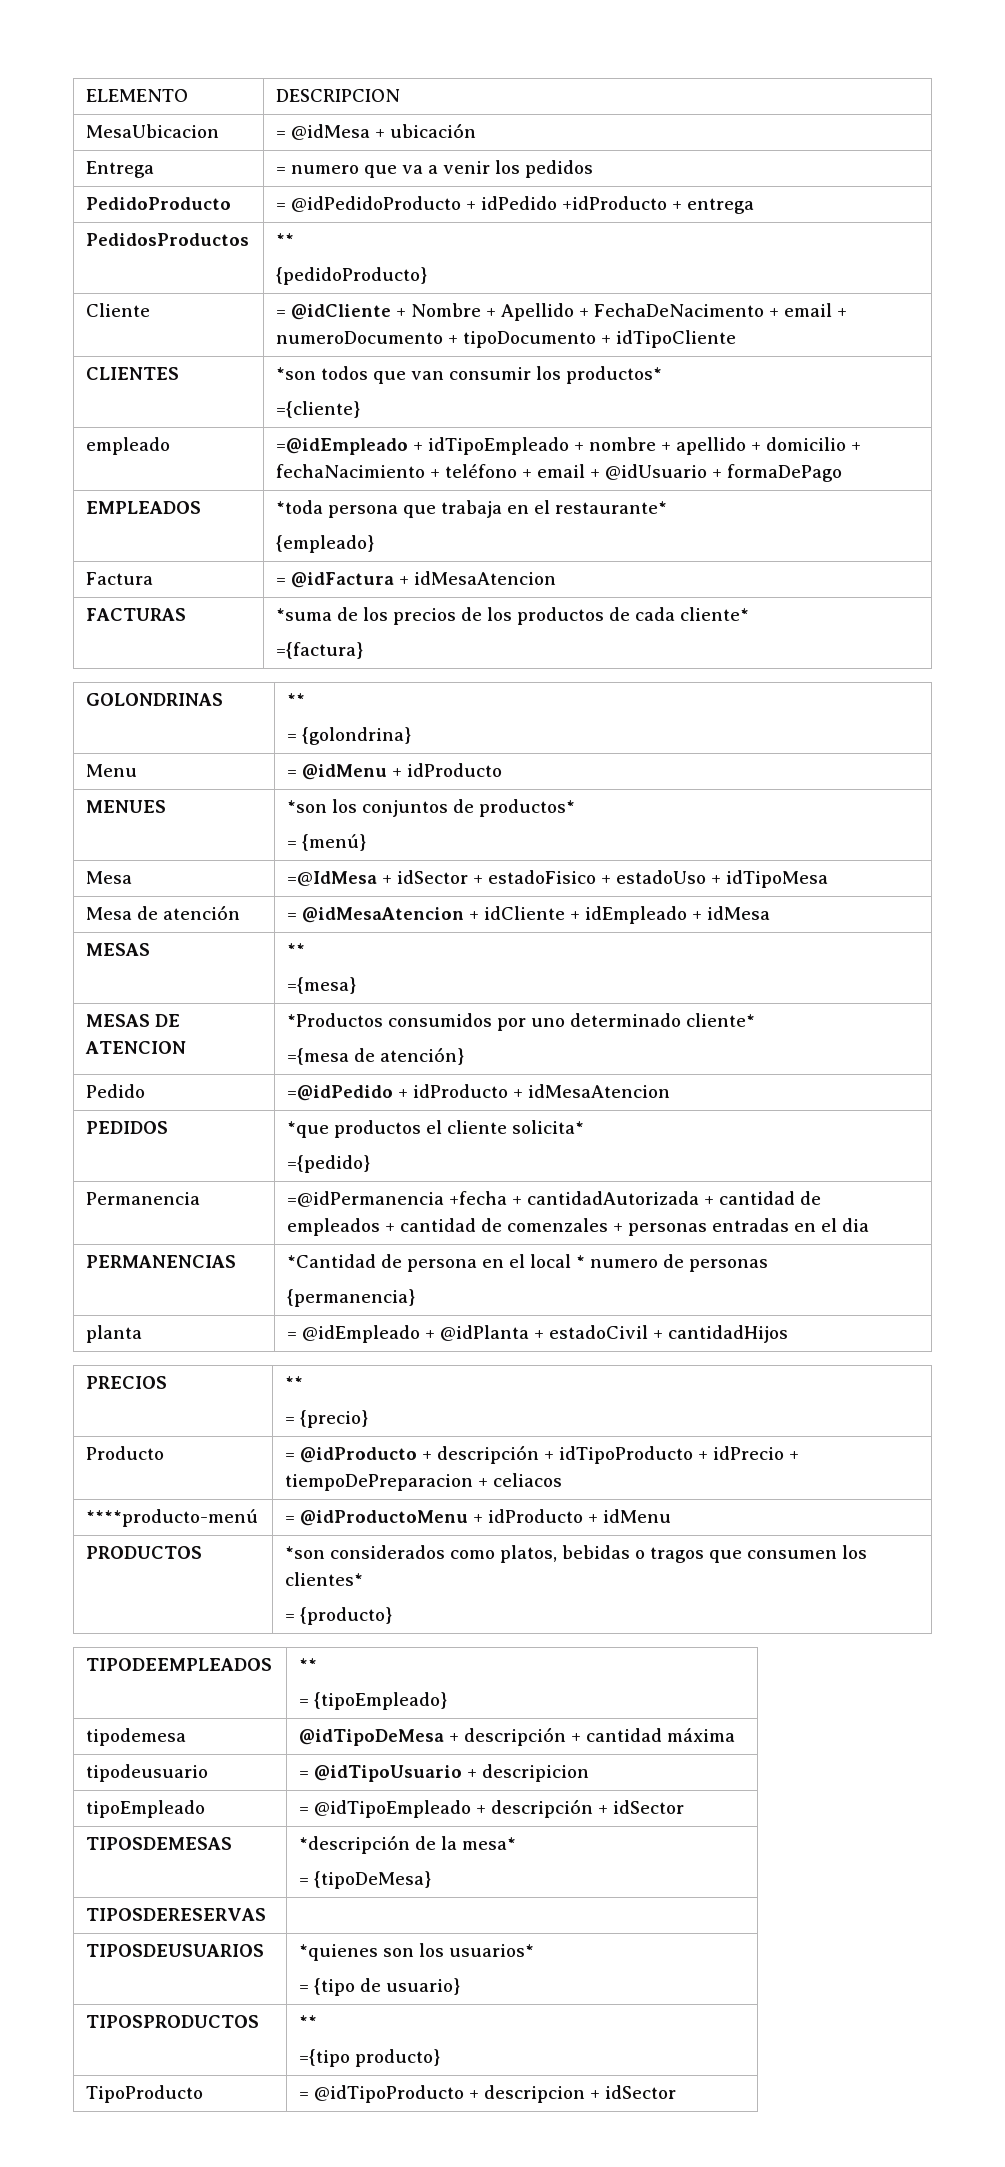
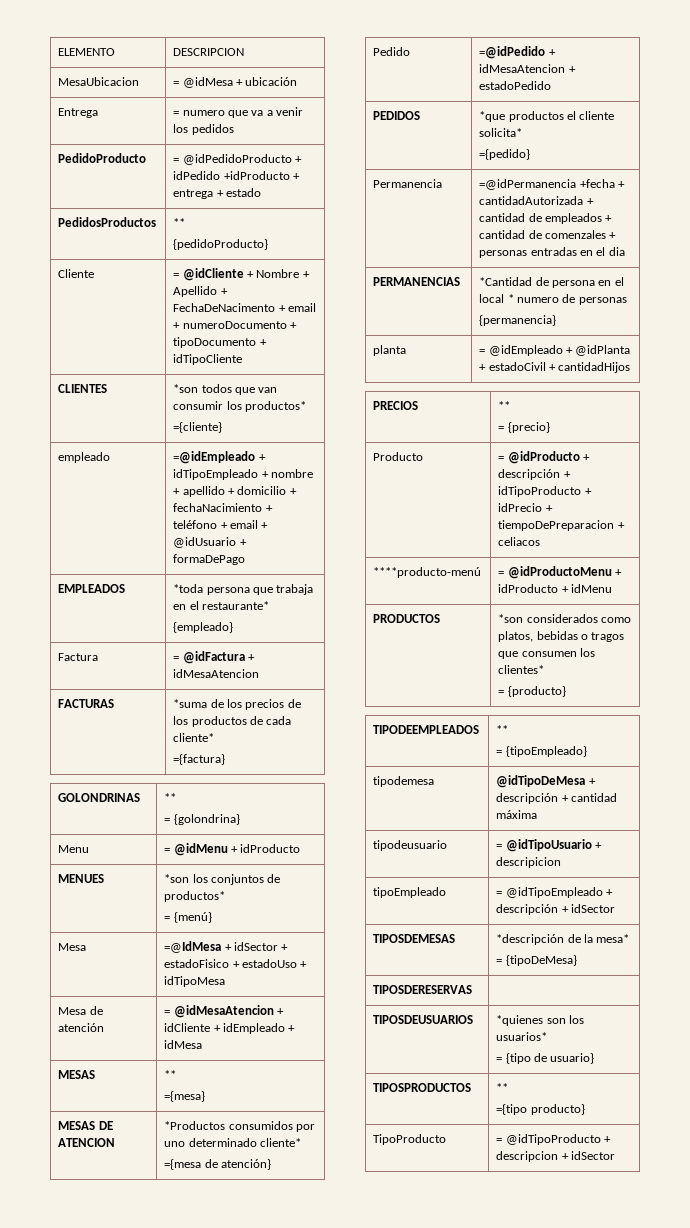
(755, 206) none -> [216,188,261,197] + estado
[413,1084,671,1098] idProducto + idMesaAtencion -> [479,64,576,73] [479,81,552,90] idMesaAtencion + estadoPedido

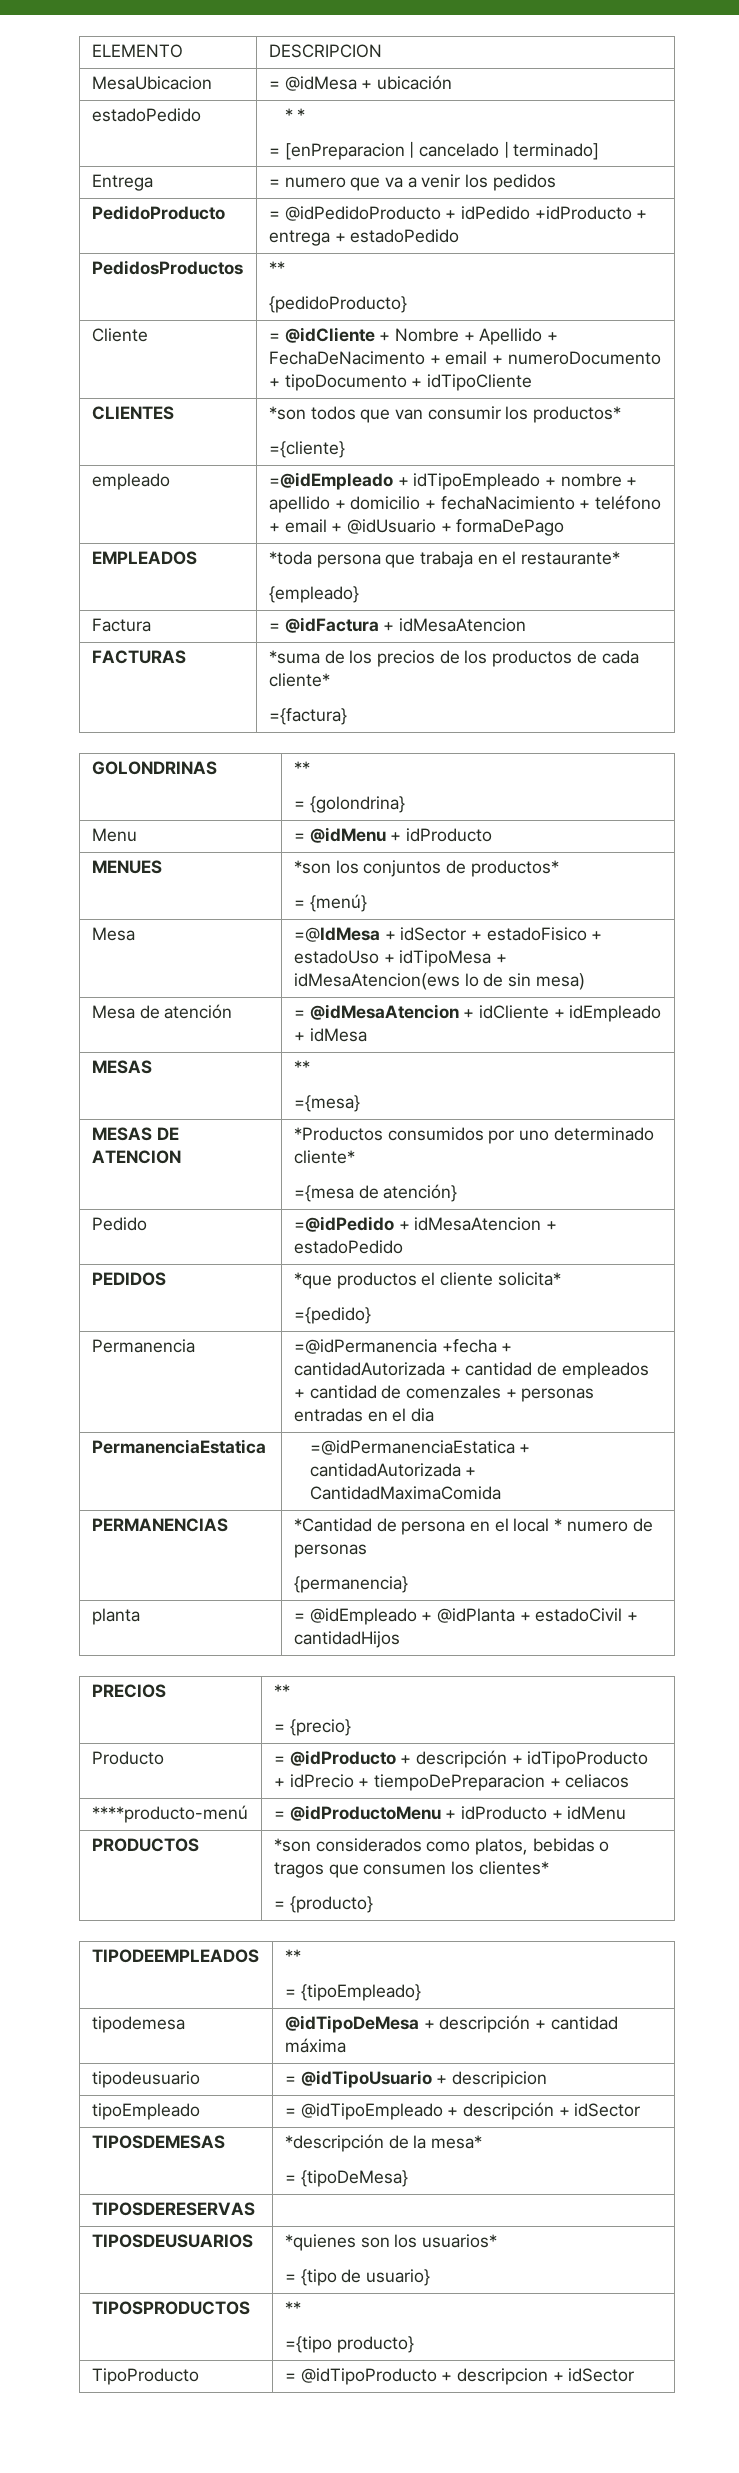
(298, 81) none -> [91,108,201,122] [284,108,306,121] [268,141,600,160] // estadoPedido | * * // = [enPreparacion | cancelado | terminado]
[225,188,261,197] estado -> [350,229,460,243] estadoPedido
(226, 981) none -> [495,954,507,963] [293,973,585,990] + idMesaAtencion(ews lo de sin mesa)
(625, 251) none -> [91,1439,266,1454] [309,1440,531,1455] [309,1463,477,1477] [309,1486,501,1500] // PermanenciaEstatica | =@idPermanenciaEstatica + cantidadAutorizada + CantidadMaximaComida

